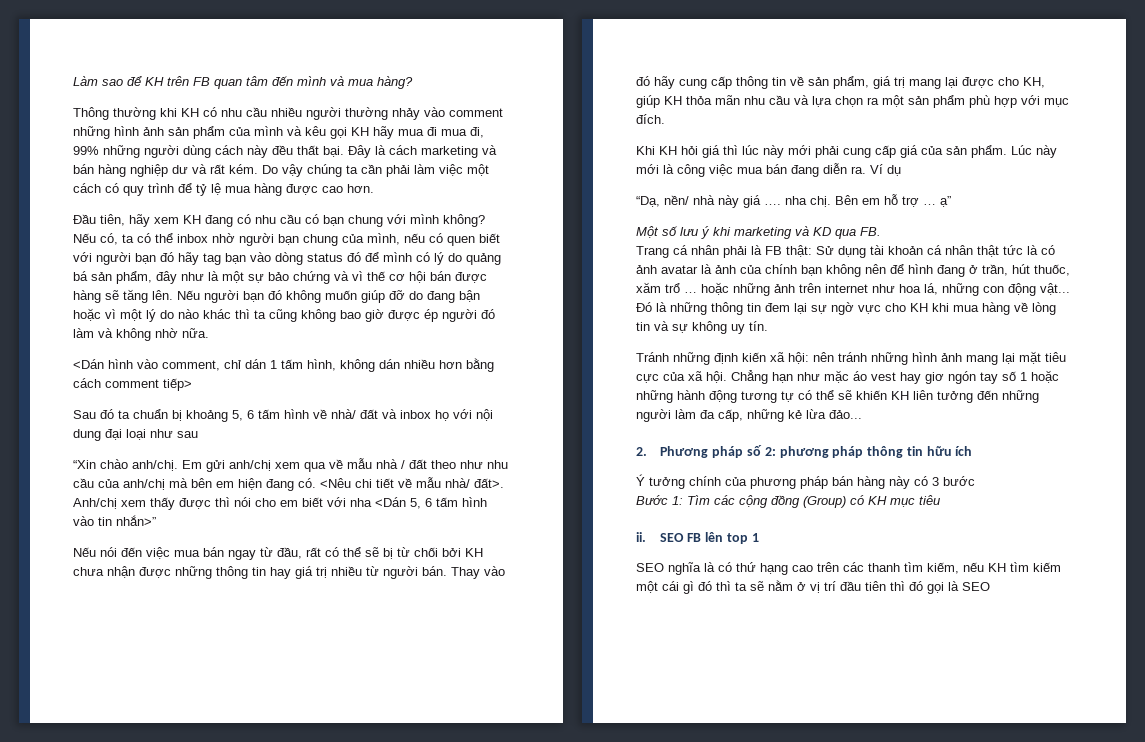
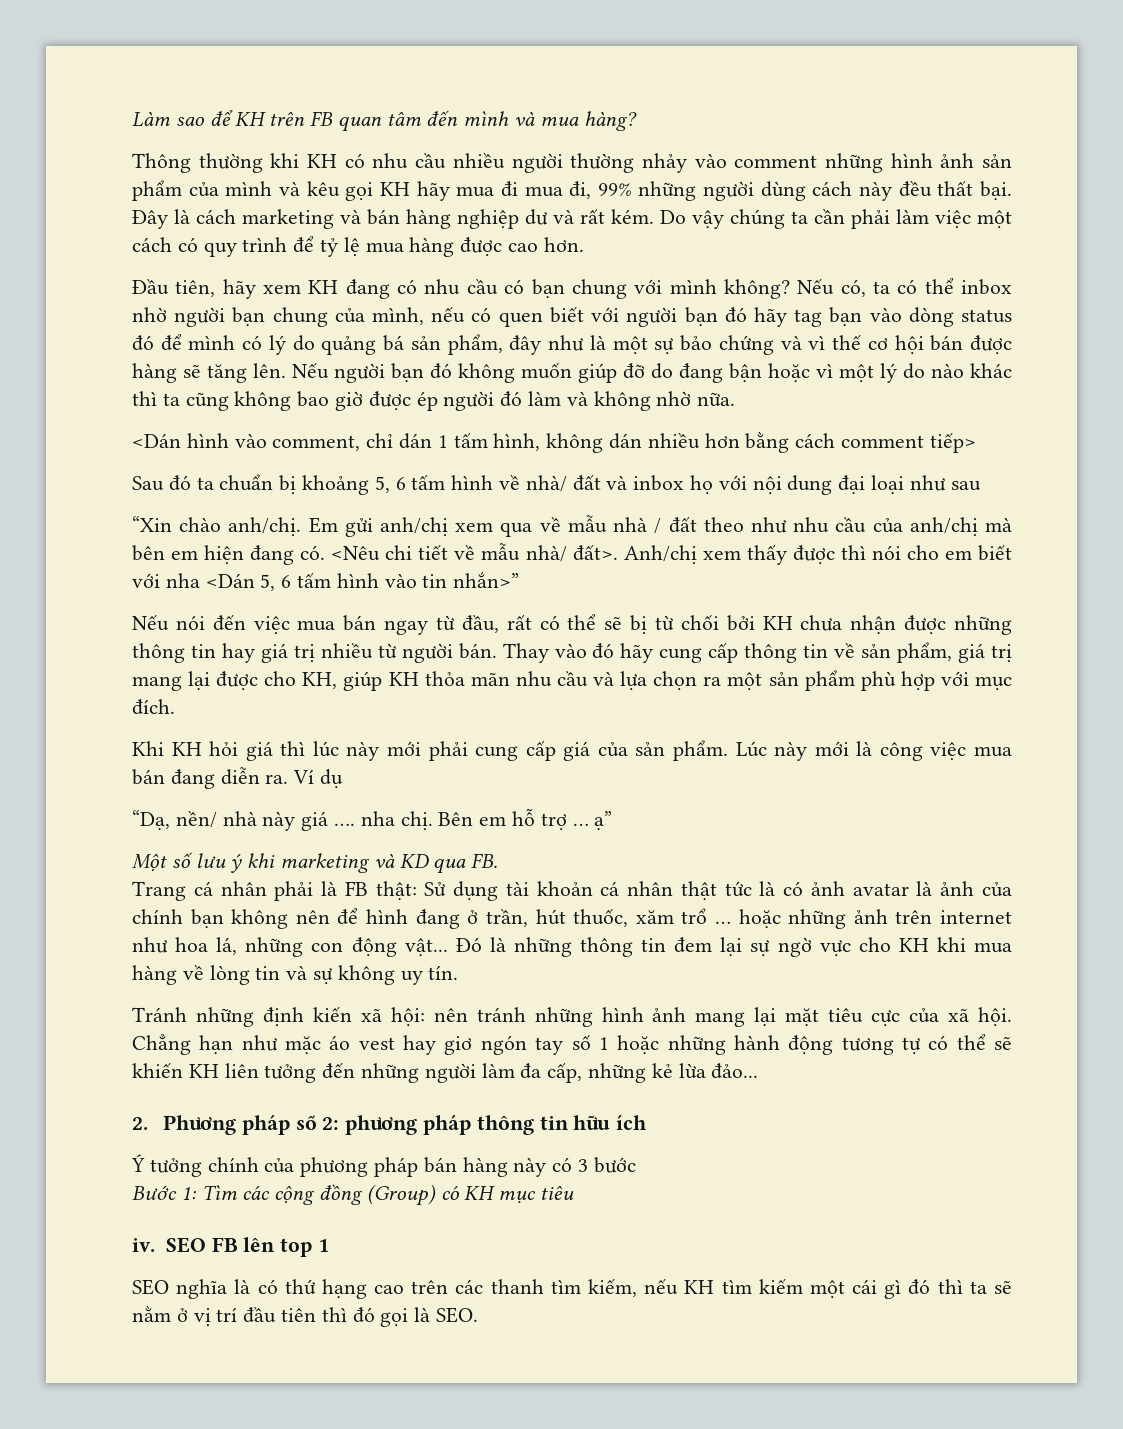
[636,532,646,542] ii. -> [132,1238,155,1252] iv.
[962,582,990,591] SEO -> [436,1307,479,1323] SEO.

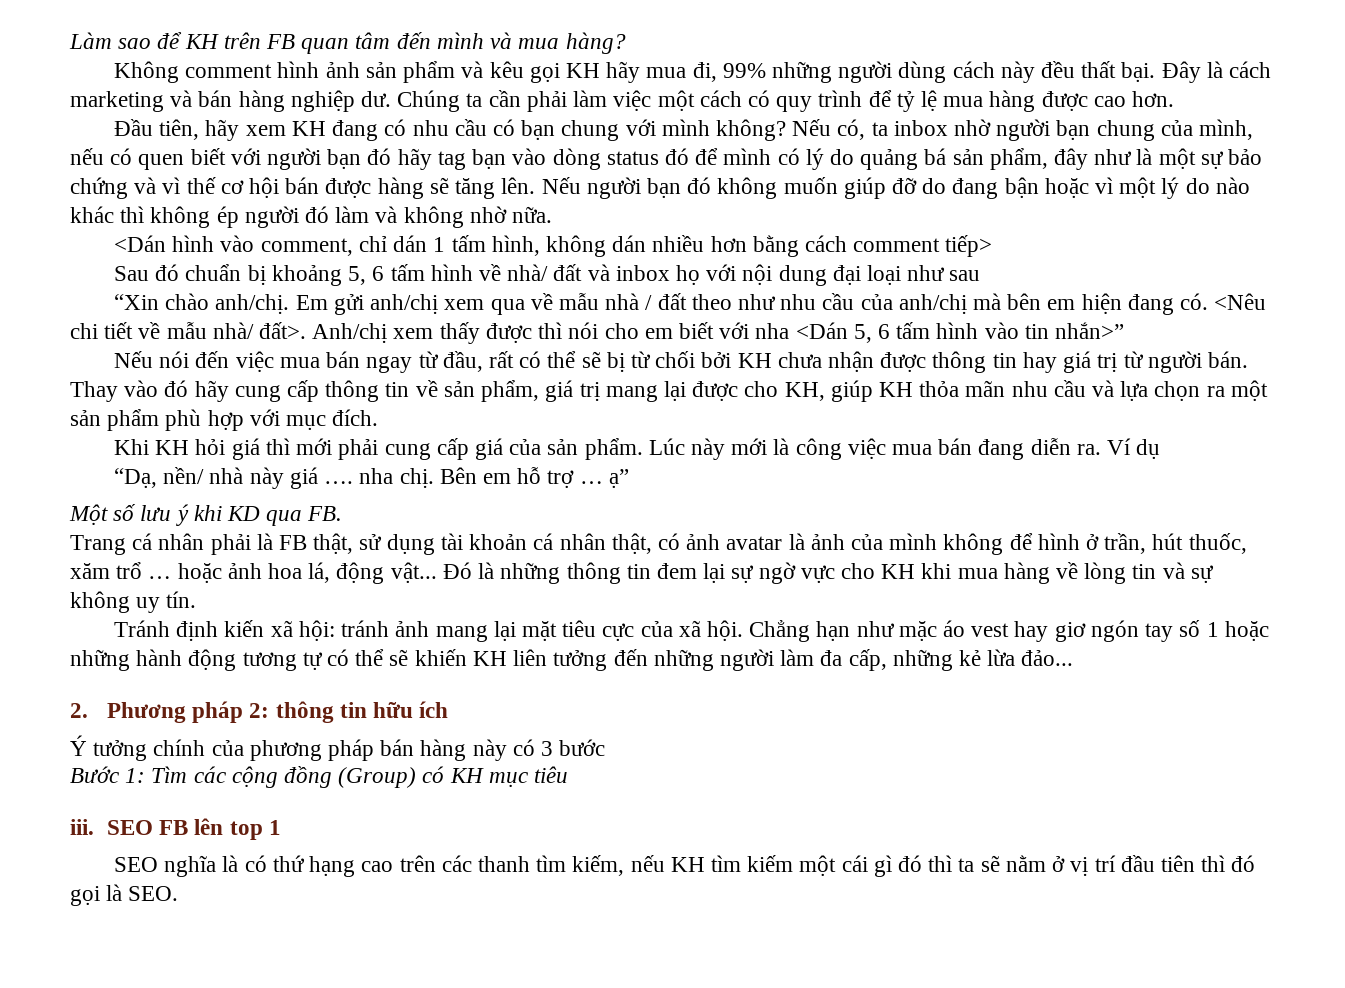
[132,153,883,173] Thông thường khi KH có nhu cầu nhiều người thường nhảy vào comment những -> [114,61,273,83] Không comment
[188,181,273,197] của mình -> (456, 72) none
[500,181,563,197] đi mua -> (687, 72) none
[525,209,785,229] dư và rất kém. Do vậy chúng -> [361,90,461,112] dư. Chúng
[897,278,954,294] có thể -> (888, 129) none
[162,391,411,411] ta cũng không bao giờ được -> [150,206,211,228] không
[196,477,214,490] ta -> (180, 272) none
[954,615,1013,635] những -> (927, 362) none
[320,643,373,659] nhiều -> (1118, 362) none
[312,741,380,761] lúc này -> (290, 446) none
[280,853,395,873] marketing và -> (222, 513) none
[375,881,447,901] thật: Sử -> [313,533,383,554] thật, sử
[680,881,776,901] thật tức là -> [611,533,652,554] thật,
[132,909,330,929] chính bạn không nên -> [889,533,1004,555] mình không
[415,909,460,929] đang -> (1080, 541) none
[788,909,1012,929] [132,937,344,957] những ảnh trên internet như hoa lá, những con -> [227,562,331,583] ảnh hoa lá,
[195,1007,254,1027] những -> (171, 628) none
[433,1007,644,1027] nên tránh những hình -> [341,620,390,637] tránh
[295,1115,472,1135] số 2: phương pháp -> [249,703,270,718] 2:
[132,1238,155,1252] iv. -> [70,819,94,835] iii.

